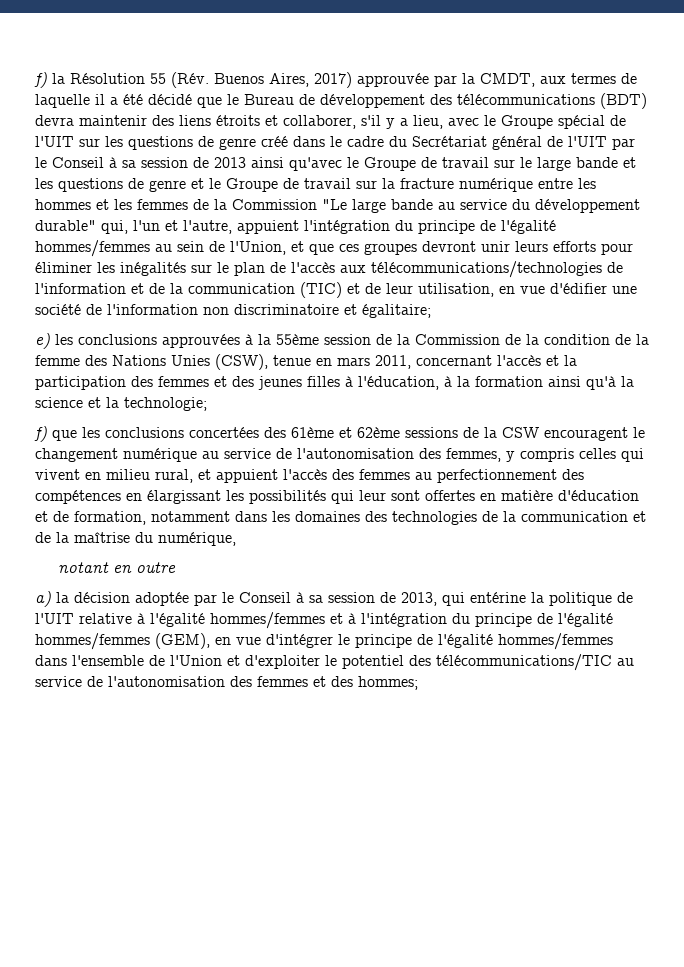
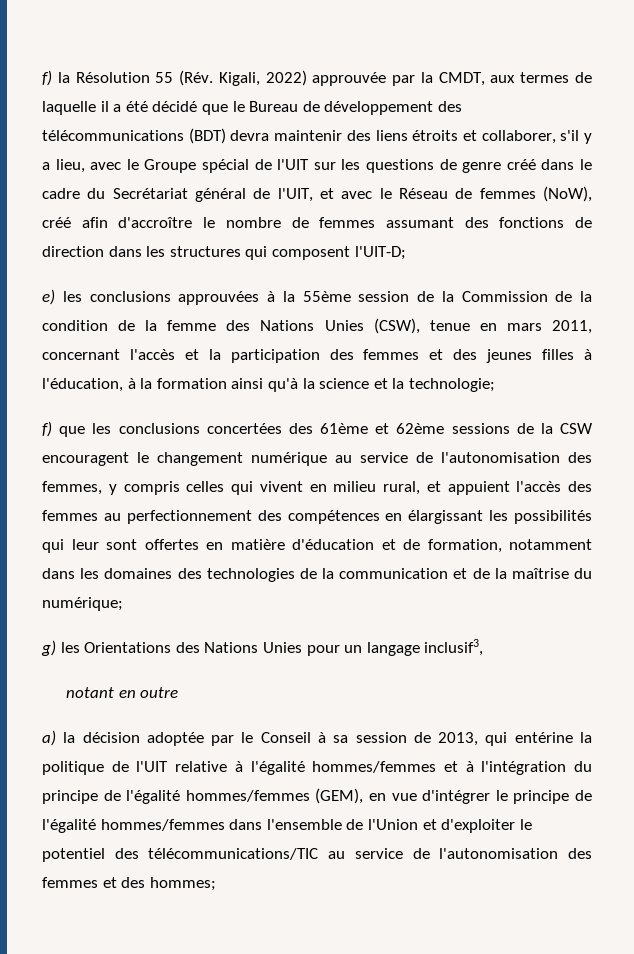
[214,72,352,88] Buenos Aires, 2017) -> [218,70,307,86] Kigali, 2022)
[568,136,635,150] [35,157,636,171] [35,178,596,192] [35,199,640,213] [35,220,556,234] [35,240,633,257] [35,261,623,278] [35,282,637,298] [35,304,431,318] l'UIT par le Conseil à sa session de 2013 ainsi qu'avec le Groupe de travail sur le large bande et les questions de genre et le Groupe de travail sur la fracture numérique entre les hommes et les femmes de la Commission "Le large bande au service du développement durable" qui, l'un et l'autre, appuient l'intégration du principe de l'égalité hommes/femmes au sein de l'Union, et que ces groupes devront unir leurs efforts pour éliminer les inégalités sur le plan de l'accès aux télécommunications/technologies de l'information et de la communication (TIC) et de leur utilisation, en vue d'édifier une société de l'information non discriminatoire et égalitaire; -> [277,186,592,202] [42,217,592,228] [42,246,406,260] l'UIT, et avec le Réseau de femmes (NoW), créé afin d'accroître le nombre de femmes assumant des fonctions de direction dans les structures qui composent l'UIT-D;
[158,532,236,546] numérique, -> [42,597,123,611] [41,639,484,656] numérique; // g) les Orientations des Nations Unies pour un langage inclusif3,

